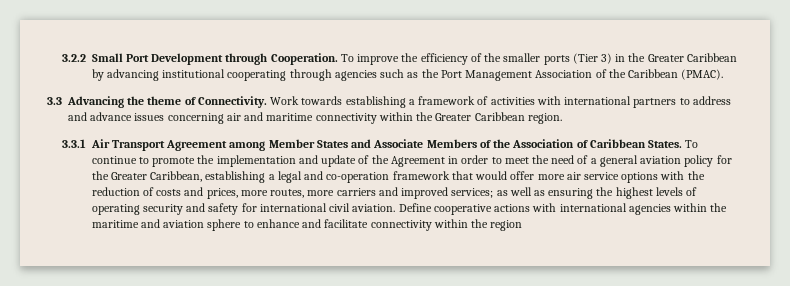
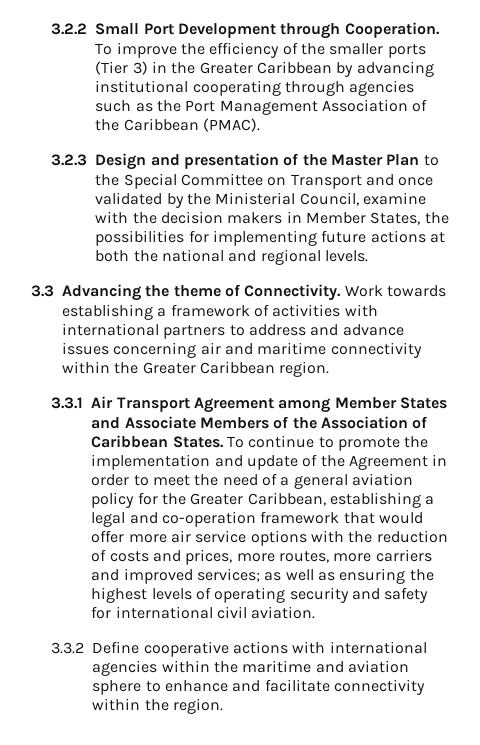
(724, 74) none -> [51,153,439,170] [95,173,434,189] [95,192,426,208] [95,211,449,225] [95,230,445,246] [95,249,368,265] // 3.2.3 Design and presentation of the Master Plan to the Special Committee on Transport and once validated by the Ministerial Council, examine with the decision makers in Member States, the possibilities for implementing future actions at both the national and regional levels.
(396, 208) none -> [51,642,85,654] // 3.3.2
[490,220,523,231] region -> [172,698,223,714] region.

